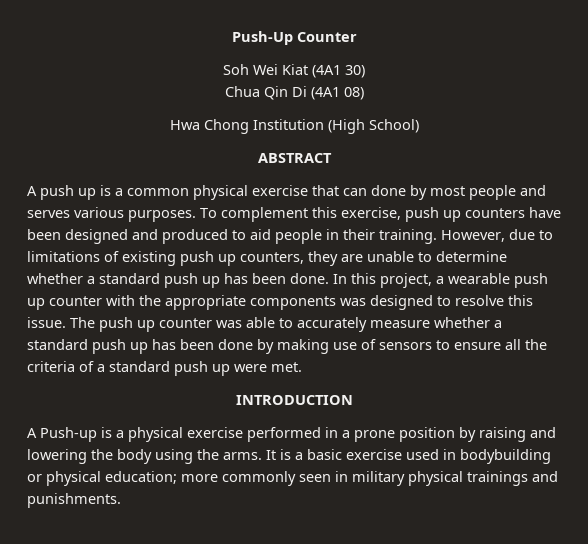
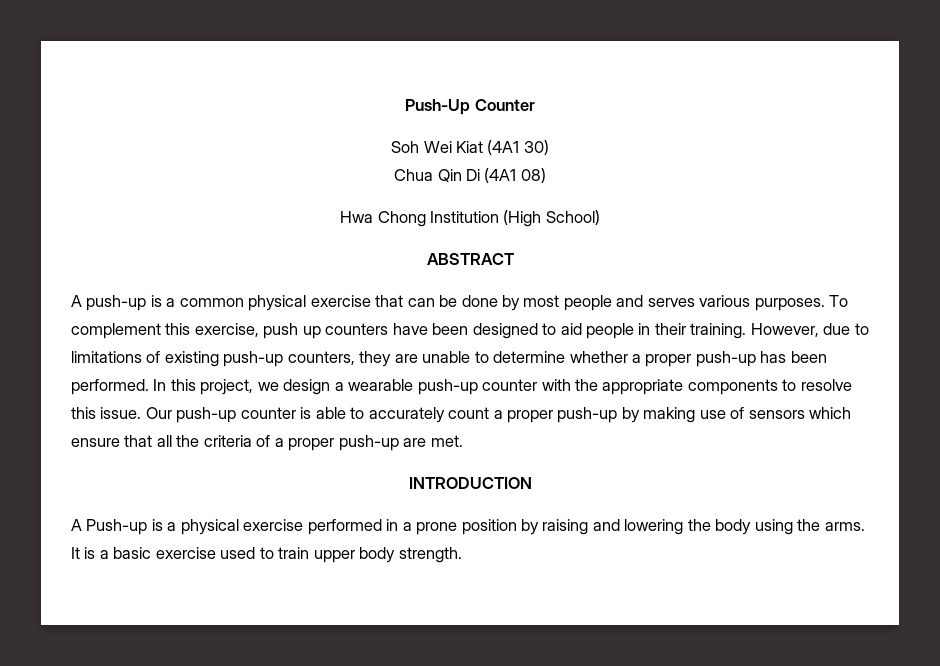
[40,185,96,200] push up -> [86,295,147,311] push-up
(367, 192) none -> [439,295,458,307] be
[132,229,228,244] and produced -> (538, 331) none
[180,251,236,266] push up -> [223,351,284,367] push-up
[99,273,329,288] standard push up has been done. -> [645,351,827,367] [71,379,149,395] proper push-up has been performed.
[436,273,548,288] [27,298,45,310] a wearable push up -> [257,379,478,395] we design a wearable push-up
[340,295,433,310] was designed -> (778, 387) none
[70,317,502,332] [27,339,253,354] The push up counter was able to accurately measure whether a standard push up has been done -> [145,407,618,423] Our push-up counter is able to accurately count a proper push-up
[436,340,501,350] to ensure -> [809,407,852,419] [71,435,153,447] which ensure that
[109,361,267,376] standard push up were -> [288,435,427,451] proper push-up are
[443,449,551,464] [27,471,558,486] [27,493,121,508] in bodybuilding or physical education; more commonly seen in military physical trainings and punishments. -> [259,547,462,563] to train upper body strength.

